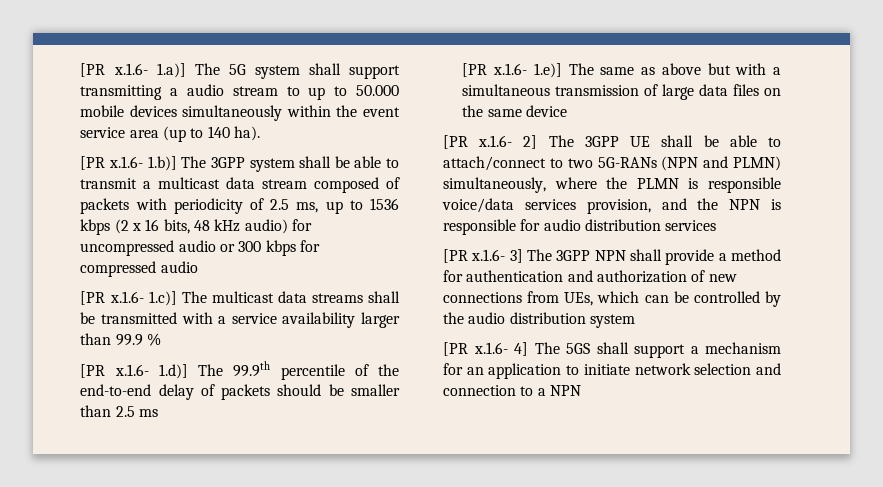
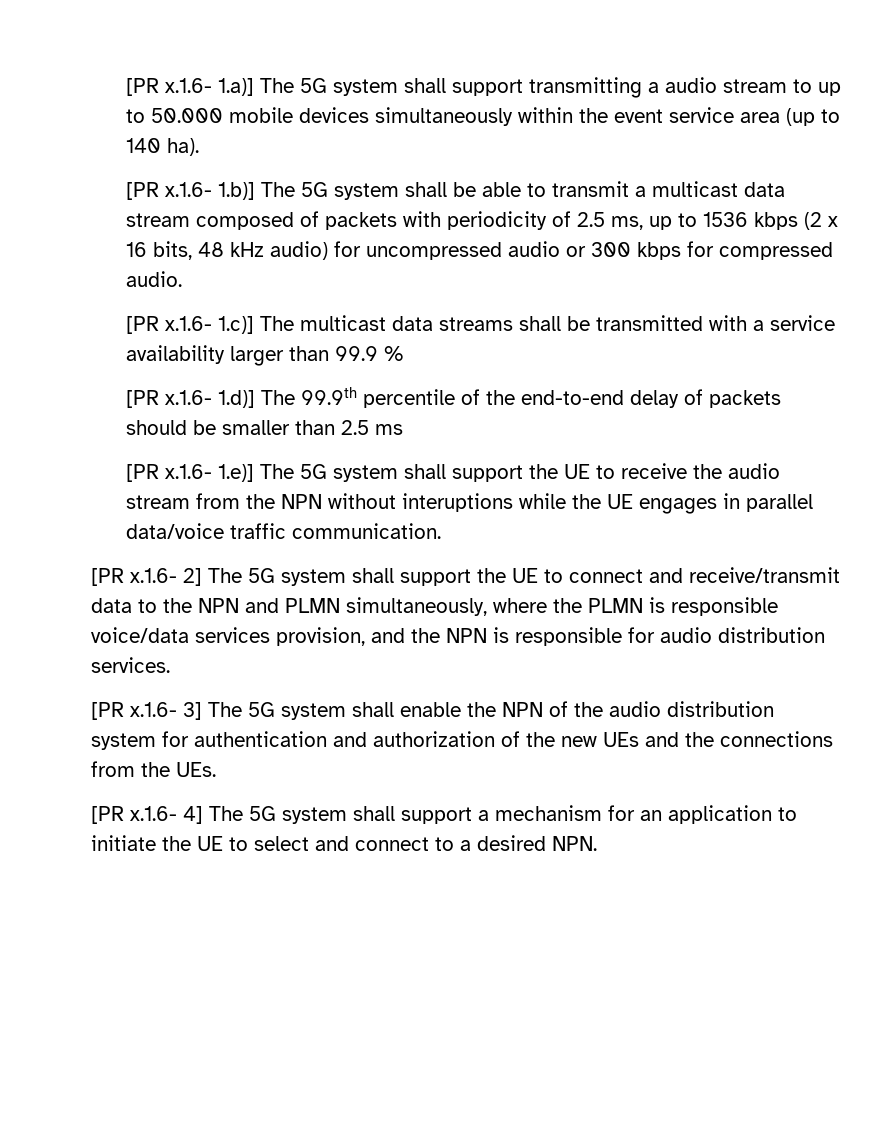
[210,157,245,168] 3GPP -> [300,182,328,197] 5G
[160,261,198,273] audio -> [125,271,182,287] audio.
[600,63,781,75] [462,84,781,100] [462,105,568,117] [443,135,781,149] [443,156,781,171] same as above but with a simultaneous transmission of large data files on the same device // [PR x.1.6- 2] The 3GPP UE shall be able to attach/connect to two 5G-RANs (NPN and PLMN) -> [299,463,780,482] [125,493,813,514] [125,523,441,539] [91,567,840,586] [91,598,340,613] 5G system shall support the UE to receive the audio stream from the NPN without interuptions while the UE engages in parallel data/voice traffic communication. // [PR x.1.6- 2] The 5G system shall support the UE to connect and receive/transmit data to the NPN and PLMN
[665,220,717,231] services -> [91,657,170,673] services.
[556,249,781,265] 3GPP NPN shall provide a method -> [248,701,774,720] [91,733,156,750] 5G system shall enable the NPN of the audio distribution system
[708,274,737,282] [443,291,781,307] [443,312,635,328] new connections from UEs, which can be controlled by the audio distribution system -> [526,731,833,747] [91,761,216,777] the new UEs and the connections from the UEs.
[566,343,590,354] 5GS -> [249,806,347,824] 5G system
[634,363,781,375] [443,385,581,396] network selection and connection to a NPN -> [162,835,597,851] the UE to select and connect to a desired NPN.

